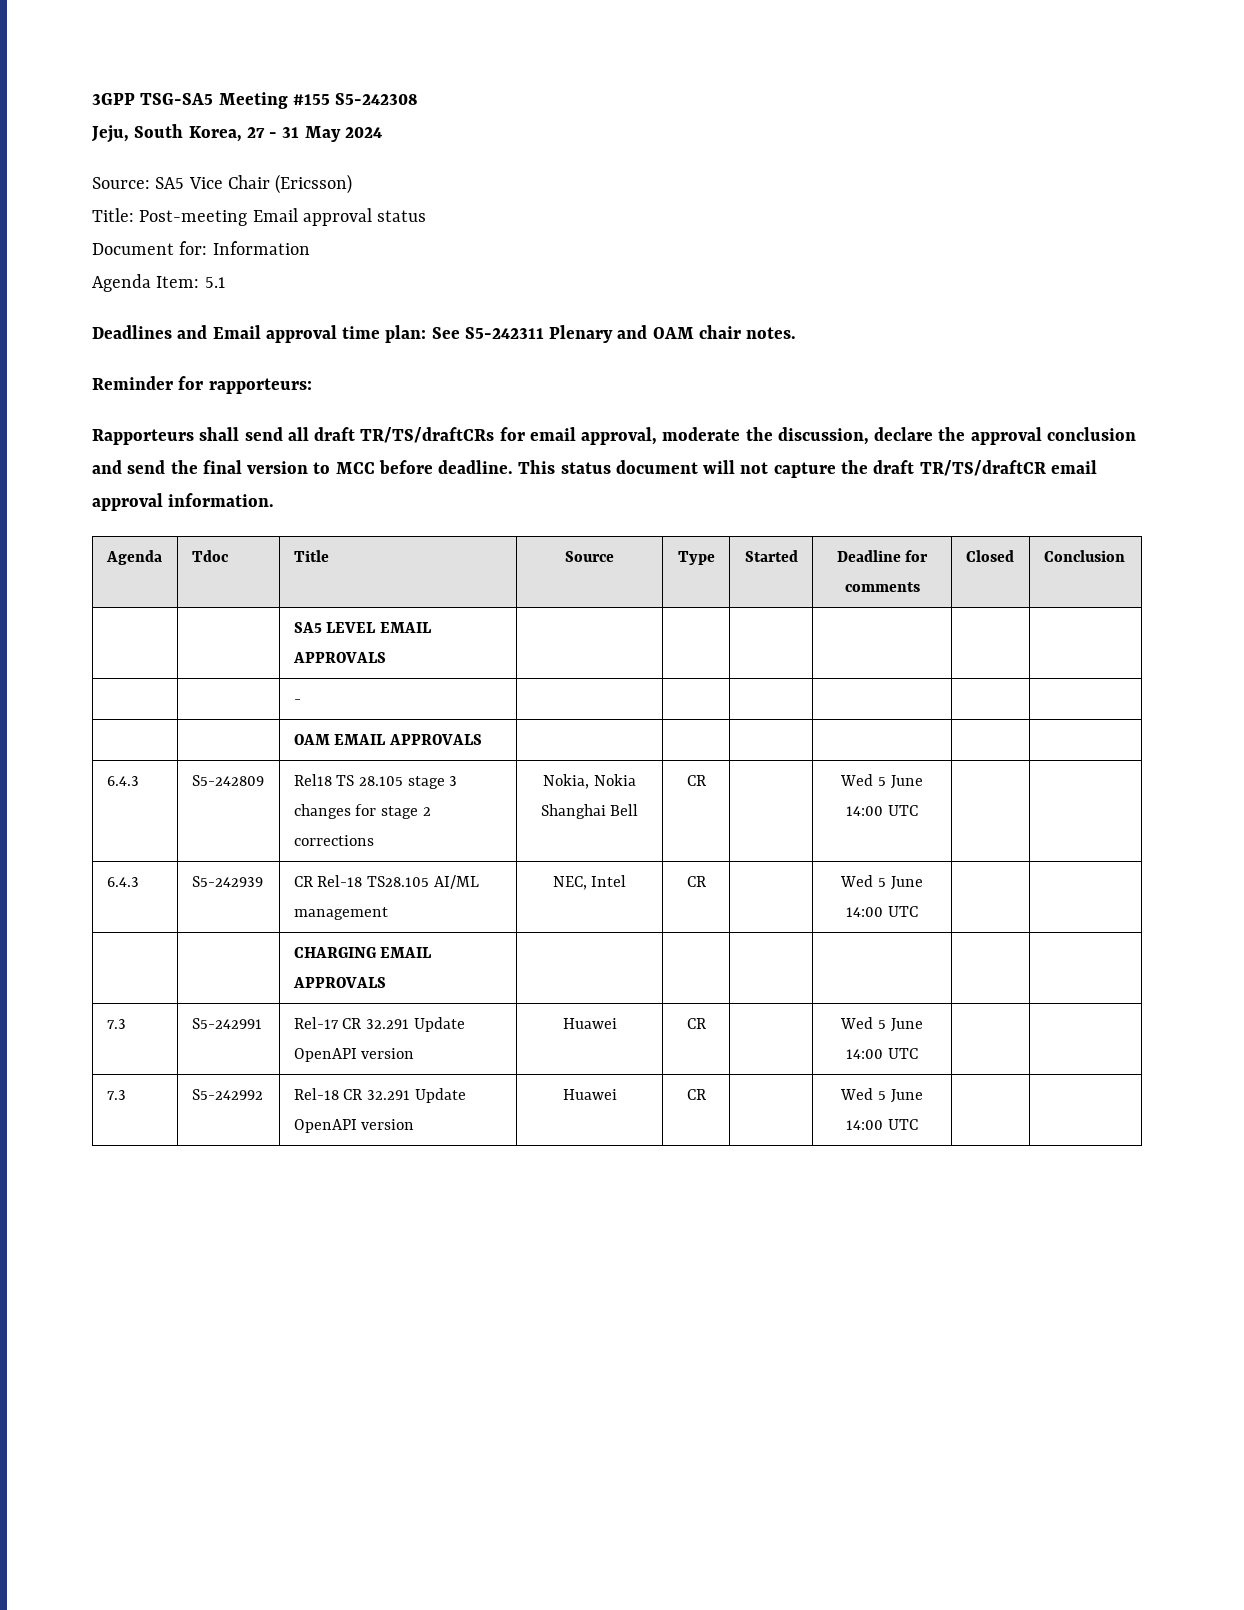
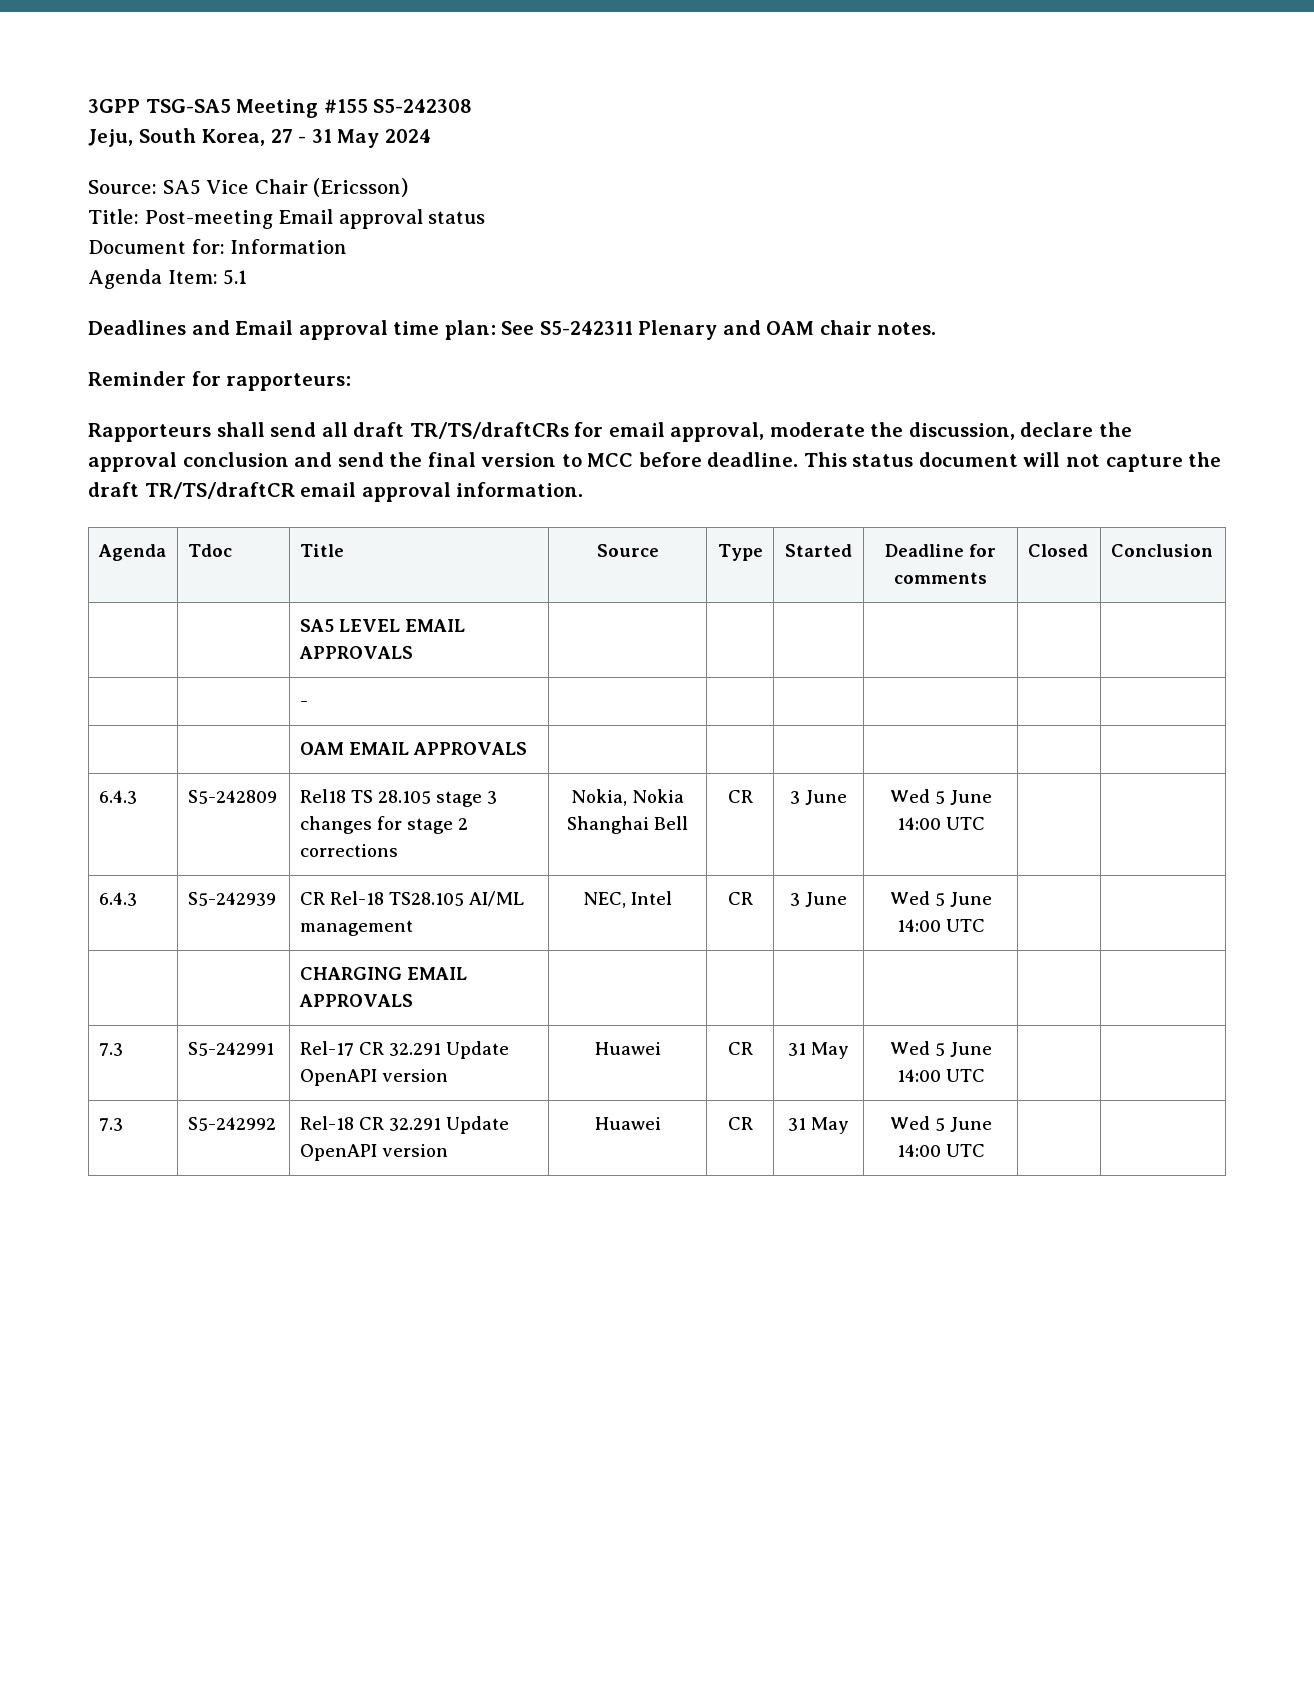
(706, 780) none -> [790,790,848,805] 3 June
(706, 881) none -> [790,892,848,907] 3 June
(706, 1023) none -> [788,1042,850,1059] 31 May
(706, 1094) none -> [788,1117,850,1134] 31 May

